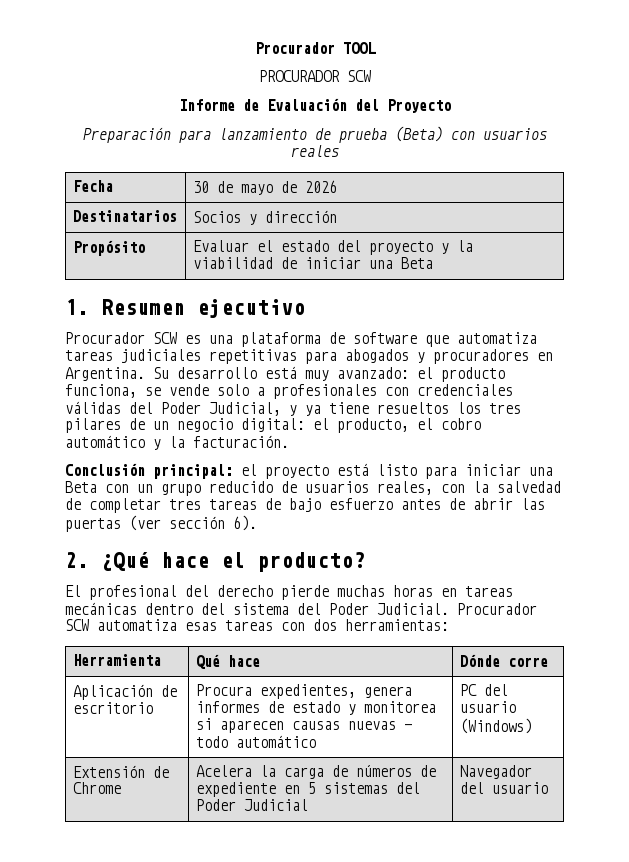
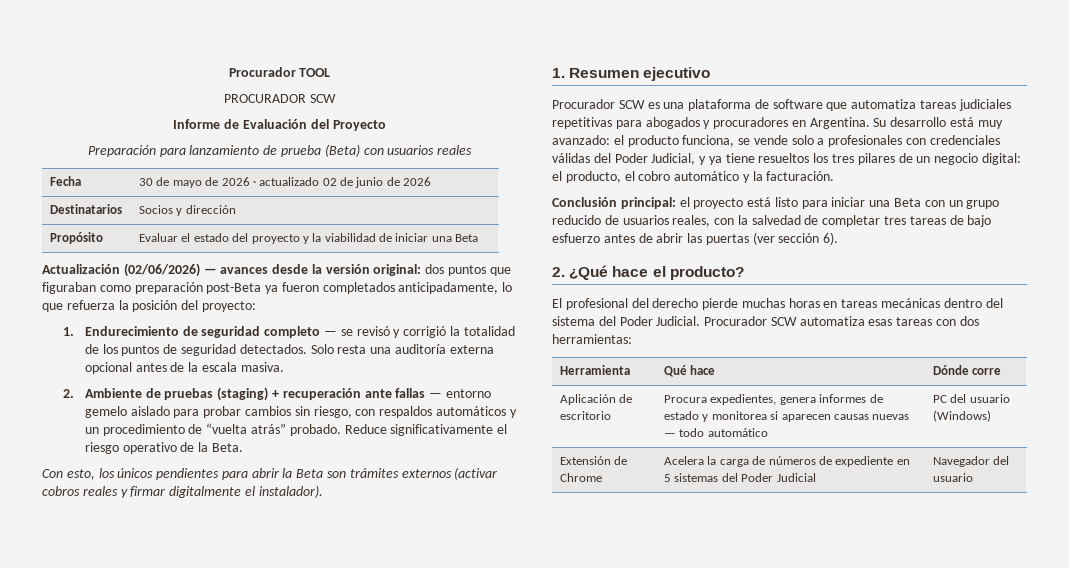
(337, 186) none -> [252,177,432,188] · actualizado 02 de junio de 2026
(433, 263) none -> [42,263,511,277] [42,282,513,294] [42,300,256,312] [63,326,515,338] [84,344,494,356] [84,362,284,374] [63,387,491,401] [84,406,517,418] [84,423,508,436] [84,442,244,454] [42,467,498,480] [42,485,323,498] // Actualización (02/06/2026) — avances desde la versión original: dos puntos que figuraban como preparación post-Beta ya fueron completados anticipadamente, lo que refuerza la posición del proyecto: // 1. Endurecimiento de seguridad completo — se revisó y corrigió la totalidad de los puntos de seguridad detectados. Solo resta una auditoría externa opcional antes de la escala masiva. // 2. Ambiente de pruebas (staging) + recuperación ante fallas — entorno gemelo aislado para probar cambios sin riesgo, con respaldos automáticos y un procedimiento de “vuelta atrás” probado. Reduce significativamente el riesgo operativo de la Beta. // Con esto, los únicos pendientes para abrir la Beta son trámites externos (activar cobros reales y firmar digitalmente el instalador).

